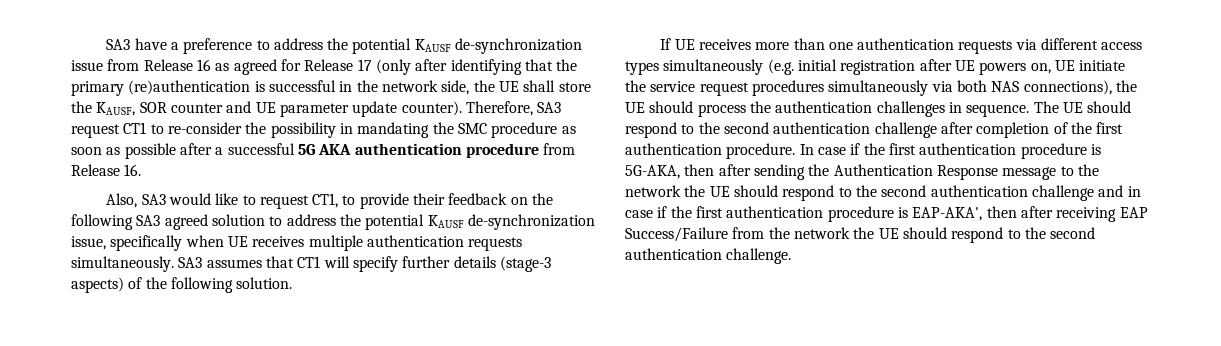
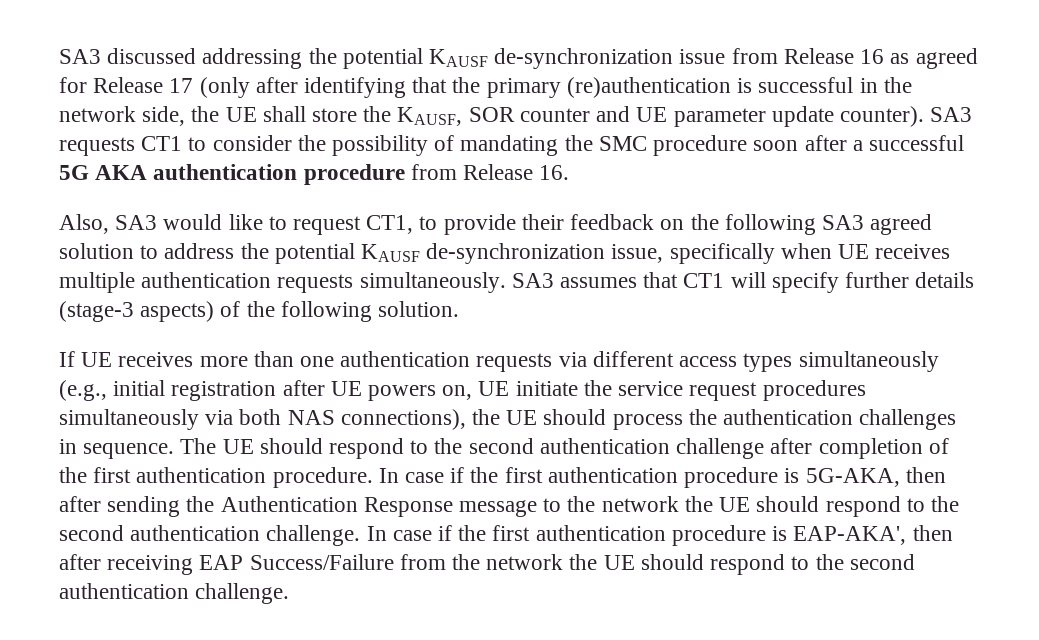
[106,38,323,54] SA3 have a preference to address -> [59,48,303,69] SA3 discussed addressing
[465,101,562,116] [71,124,120,138] Therefore, SA3 request -> [930,107,973,122] [59,137,135,156] SA3 requests
[167,122,242,134] re-consider -> [212,135,292,151] consider
[339,123,353,134] in -> [434,135,455,151] of
[561,126,576,134] [71,143,176,159] as soon as possible -> [753,140,799,151] soon
[767,59,794,75] (e.g. -> [59,380,107,401] (e.g.,
[1031,185,1141,201] challenge and in -> [266,525,387,546] challenge. In

